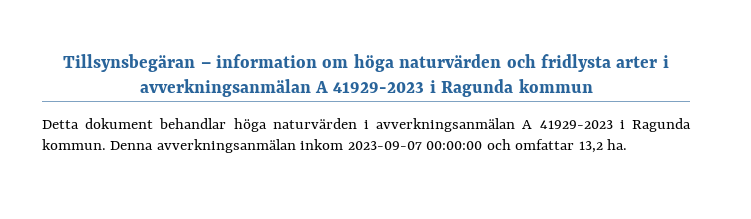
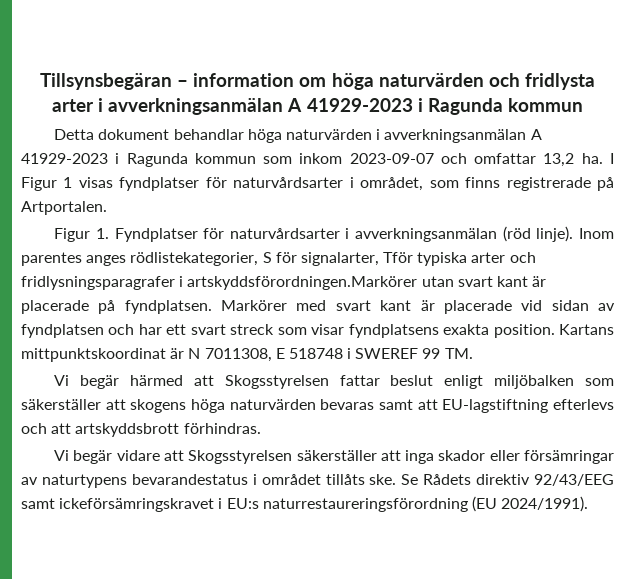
[42,139,296,153] kommun. Denna avverkningsanmälan -> [194,153,293,164] kommun som
[426,141,483,150] 00:00:00 -> (434, 158) none
(628, 144) none -> [609,153,614,164] [21,177,614,191] [21,201,107,215] [54,226,614,242] [21,252,536,266] [21,276,547,290] [21,300,615,314] [21,324,614,338] [21,348,473,362] [54,375,614,389] [21,399,615,413] [21,423,261,437] [54,450,614,464] [21,474,614,488] [21,496,589,512] I Figur 1 visas fyndplatser för naturvårdsarter i området, som finns registrerade på Artportalen. // Figur 1. Fyndplatser för naturvårdsarter i avverkningsanmälan (röd linje). Inom parentes anges rödlistekategorier, S för signalarter, Tför typiska arter och fridlysningsparagrafer i artskyddsförordningen.Markörer utan svart kant är placerade på fyndplatsen. Markörer med svart kant är placerade vid sidan av fyndplatsen och har ett svart streck som visar fyndplatsens exakta position. Kartans mittpunktskoordinat är N 7011308, E 518748 i SWEREF 99 TM. // Vi begär härmed att Skogsstyrelsen fattar beslut enligt miljöbalken som säkerställer att skogens höga naturvärden bevaras samt att EU-lagstiftning efterlevs och att artskyddsbrott förhindras. // Vi begär vidare att Skogsstyrelsen säkerställer att inga skador eller försämringar av naturtypens bevarandestatus i området tillåts ske. Se Rådets direktiv 92/43/EEG samt ickeförsämringskravet i EU:s naturrestaureringsförordning (EU 2024/1991).

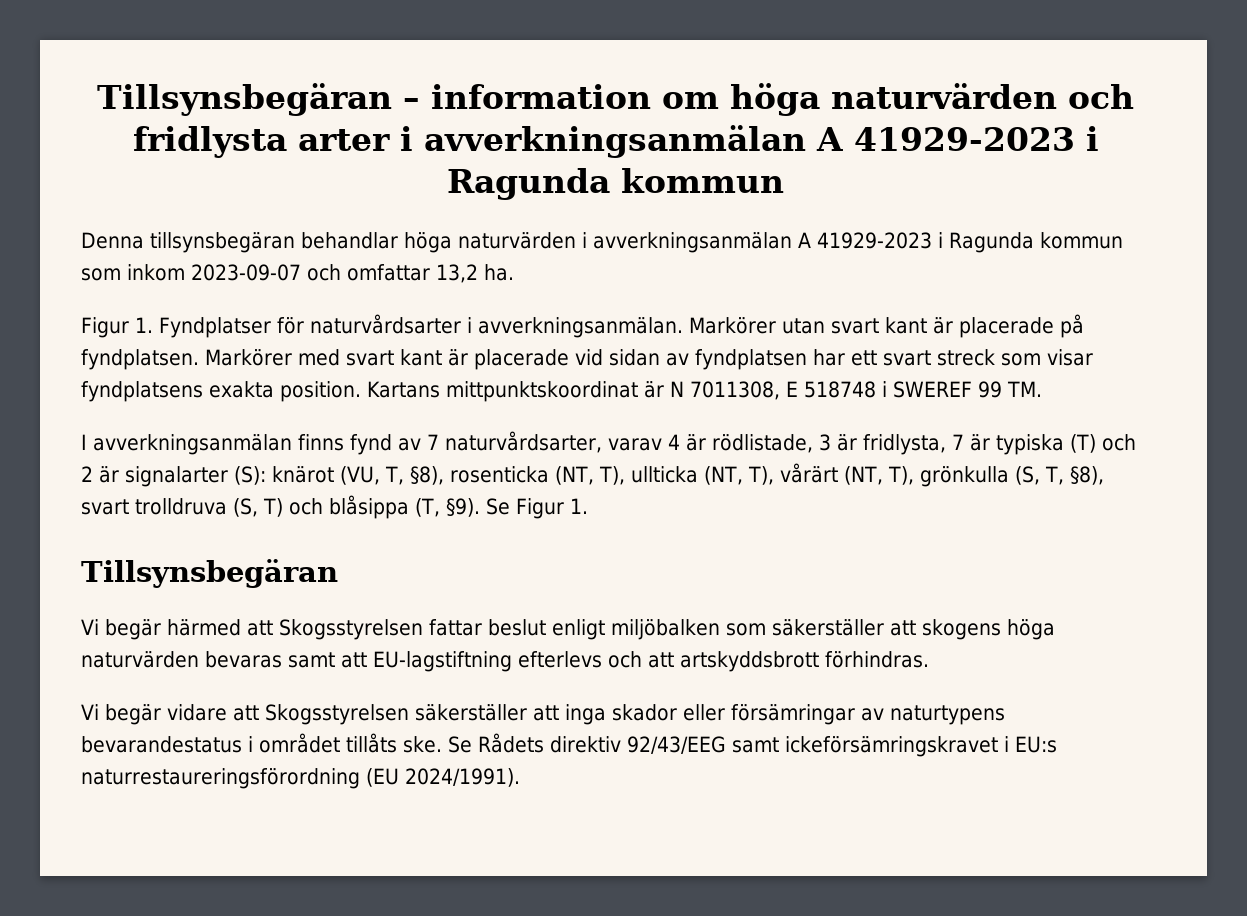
[54,129,170,140] Detta dokument -> [81,232,295,253] Denna tillsynsbegäran
[609,153,614,164] [21,177,614,191] [21,201,107,215] I Figur 1 visas fyndplatser för naturvårdsarter i området, som finns registrerade på Artportalen. -> (514, 272) none
[355,226,614,242] [21,252,536,266] [21,276,418,290] avverkningsanmälan (röd linje). Inom parentes anges rödlistekategorier, S för signalarter, Tför typiska arter och fridlysningsparagrafer i artskyddsförordningen.Markörer -> [477,317,776,338] avverkningsanmälan. Markörer
[108,324,135,335] och -> (807, 359) none
(473, 353) none -> [81,431,1136,455] [81,463,1104,487] [81,495,588,519] [81,559,338,588] // I avverkningsanmälan finns fynd av 7 naturvårdsarter, varav 4 är rödlistade, 3 är fridlysta, 7 är typiska (T) och 2 är signalarter (S): knärot (VU, T, §8), rosenticka (NT, T), ullticka (NT, T), vårärt (NT, T), grönkulla (S, T, §8), svart trolldruva (S, T) och blåsippa (T, §9). Se Figur 1. // Tillsynsbegäran

